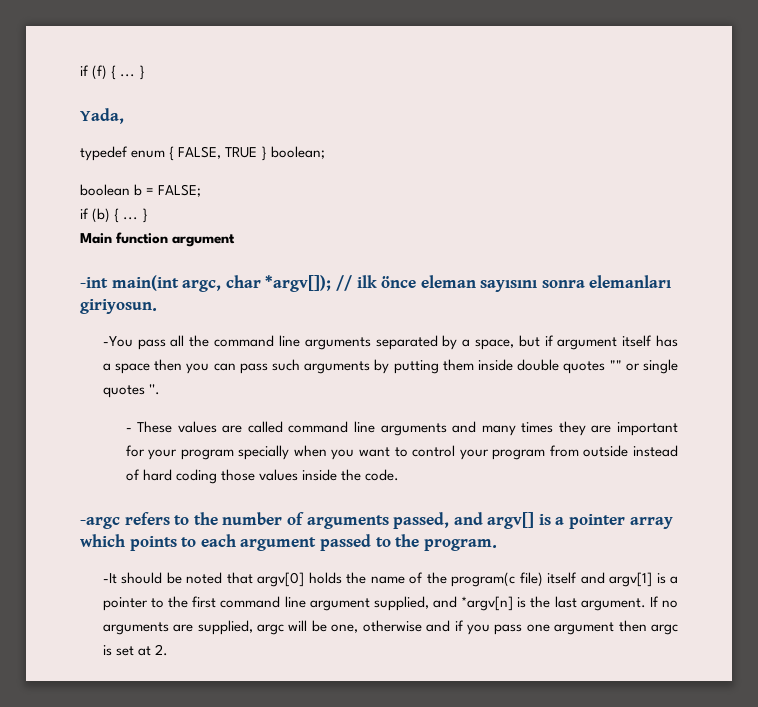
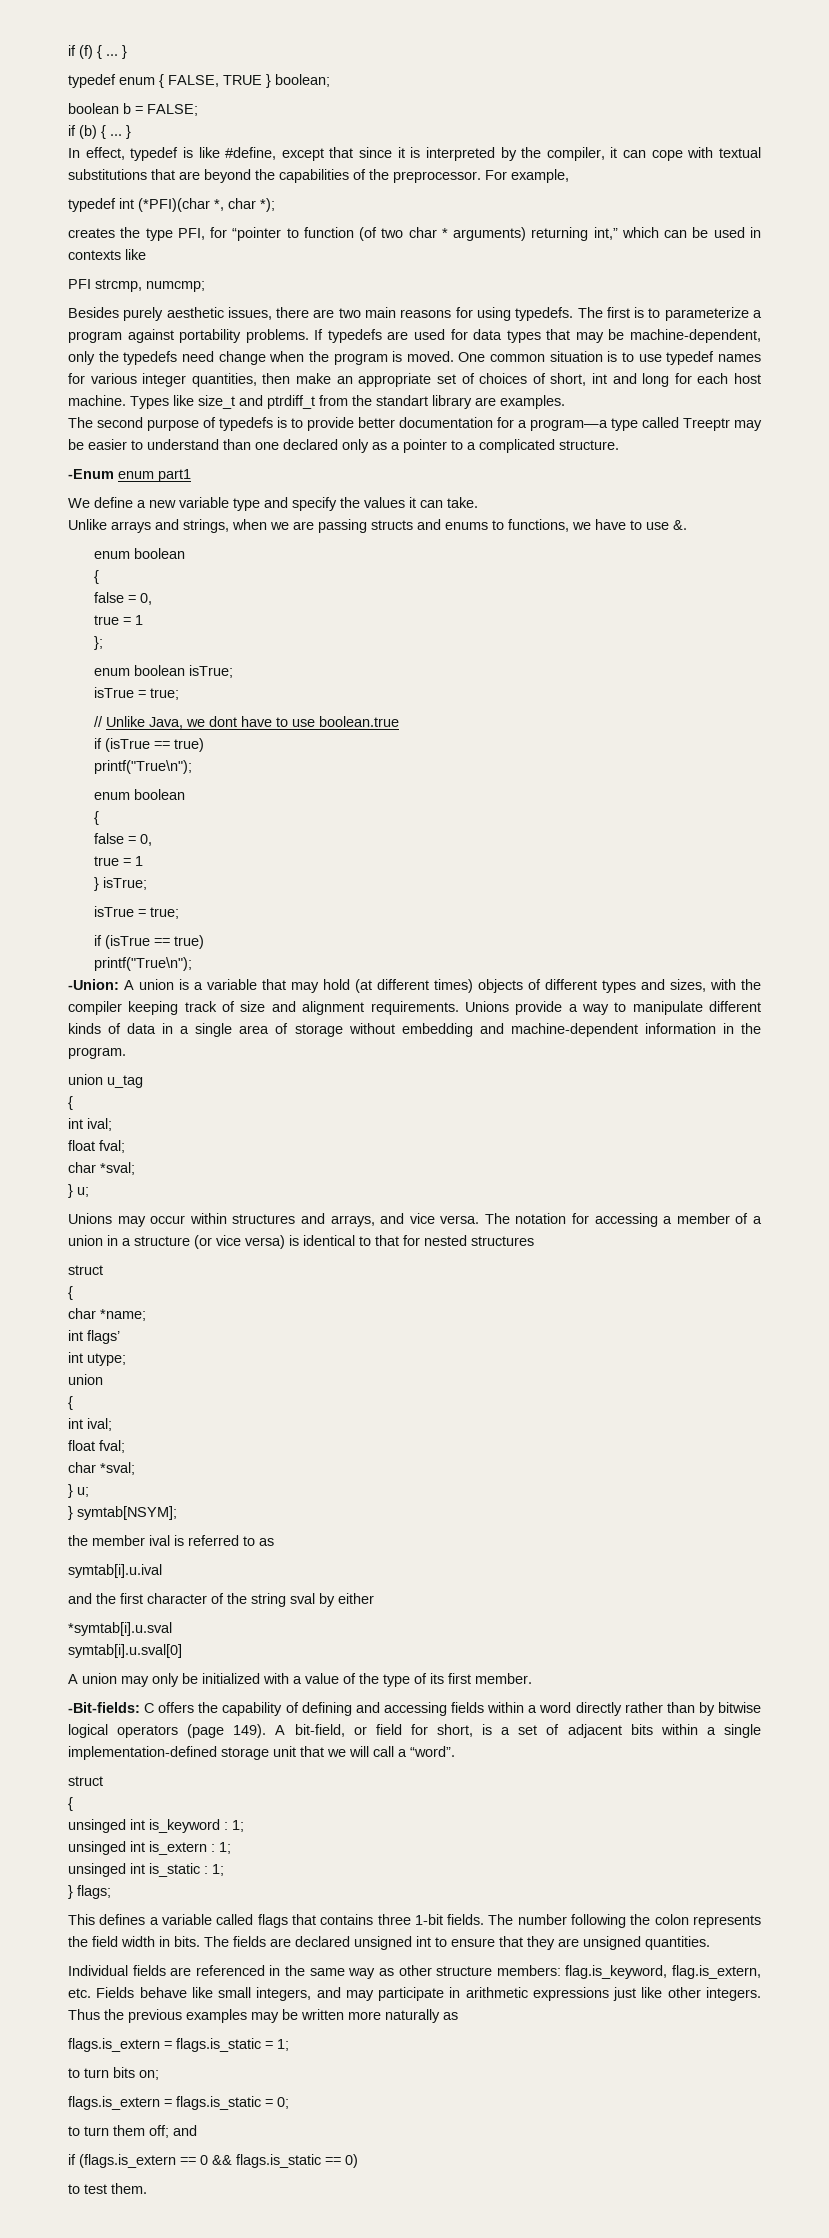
[80,108,124,124] // Yada, -> (127, 52) none
[80,232,236,247] [80,275,672,292] [80,299,157,314] [102,335,678,350] [102,359,679,374] [102,384,160,398] [125,421,678,436] [125,445,678,460] [125,469,399,484] [80,512,673,529] [80,534,497,551] [102,572,678,587] [102,596,678,611] [102,620,678,635] [102,644,168,656] Main function argument // -int main(int argc, char *argv[]); // ilk önce eleman sayısını sonra elemanları giriyosun. // -You pass all the command line arguments separated by a space, but if argument itself has a space then you can pass such arguments by putting them inside double quotes "" or single quotes ''. // - These values are called command line arguments and many times they are important for your program specially when you want to control your program from outside instead of hard coding those values inside the code. // -argc refers to the number of arguments passed, and argv[] is a pointer array which points to each argument passed to the program. // -It should be noted that argv[0] holds the name of the program(c file) itself and argv[1] is a pointer to the first command line argument supplied, and *argv[n] is the last argument. If no arguments are supplied, argc will be one, otherwise and if you pass one argument then argc is set at 2. -> [68,147,762,161] [68,169,569,183] [68,198,275,212] [68,227,762,241] [68,249,146,260] [68,279,205,292] [68,307,762,321] [68,329,761,343] [68,351,761,365] [68,373,761,387] [68,395,565,409] [68,417,762,431] [68,439,619,453] [68,469,191,482] [68,497,478,511] [68,519,687,533] [94,548,186,559] [94,570,100,584] [94,592,153,605] [94,615,144,625] [94,636,104,650] [94,665,234,678] [94,687,180,700] [94,716,400,729] [94,738,205,752] [94,760,193,774] [94,789,186,800] [94,811,100,825] [94,833,153,846] [94,856,144,866] [94,877,148,891] [94,906,180,919] [94,935,205,949] [94,957,193,971] [68,979,761,993] [68,1001,761,1015] [68,1023,762,1037] [68,1047,126,1059] [68,1074,143,1088] [68,1096,73,1110] [68,1118,112,1131] [68,1140,125,1153] [68,1162,135,1175] [68,1184,89,1198] [68,1213,763,1227] [68,1235,534,1249] [68,1265,103,1275] [68,1286,73,1300] [68,1308,146,1321] [68,1330,120,1344] [68,1352,126,1366] [68,1374,103,1385] [68,1396,73,1410] [68,1418,112,1431] [68,1440,125,1453] [68,1462,135,1475] [68,1484,89,1498] [68,1506,177,1520] [68,1535,274,1546] [68,1564,162,1578] [68,1593,374,1607] [68,1622,172,1636] [68,1644,182,1658] [68,1673,532,1687] [68,1702,762,1716] [68,1724,761,1738] [68,1746,455,1760] [68,1776,103,1786] [68,1797,73,1811] [68,1819,244,1833] [68,1841,231,1855] [68,1863,224,1877] [68,1885,111,1899] [68,1914,761,1928] [68,1936,710,1950] [68,1965,762,1979] [68,1987,761,2001] [68,2009,458,2023] [68,2038,289,2052] [68,2067,159,2080] [68,2096,289,2110] [68,2125,197,2138] [68,2154,358,2168] [68,2183,147,2194] In effect, typedef is like #define, except that since it is interpreted by the compiler, it can cope with textual substitutions that are beyond the capabilities of the preprocessor. For example, // typedef int (*PFI)(char *, char *); // creates the type PFI, for “pointer to function (of two char * arguments) returning int,” which can be used in contexts like // PFI strcmp, numcmp; // Besides purely aesthetic issues, there are two main reasons for using typedefs. The first is to parameterize a program against portability problems. If typedefs are used for data types that may be machine-dependent, only the typedefs need change when the program is moved. One common situation is to use typedef names for various integer quantities, then make an appropriate set of choices of short, int and long for each host machine. Types like size_t and ptrdiff_t from the standart library are examples. // The second purpose of typedefs is to provide better documentation for a program—a type called Treeptr may be easier to understand than one declared only as a pointer to a complicated structure. // -Enum enum part1 // We define a new variable type and specify the values it can take. // Unlike arrays and strings, when we are passing structs and enums to functions, we have to use &. // enum boolean // { // false = 0, // true = 1 // }; // enum boolean isTrue; // isTrue = true; // // Unlike Java, we dont have to use boolean.true // if (isTrue == true) // printf("True\n"); // enum boolean // { // false = 0, // true = 1 // } isTrue; // isTrue = true; // if (isTrue == true) // printf("True\n"); // -Union: A union is a variable that may hold (at different times) objects of different types and sizes, with the compiler keeping track of size and alignment requirements. Unions provide a way to manipulate different kinds of data in a single area of storage without embedding and machine-dependent information in the program. // union u_tag // { // int ival; // float fval; // char *sval; // } u; // Unions may occur within structures and arrays, and vice versa. The notation for accessing a member of a union in a structure (or vice versa) is identical to that for nested structures // struct // { // char *name; // int flags’ // int utype; // union // { // int ival; // float fval; // char *sval; // } u; // } symtab[NSYM]; // the member ival is referred to as // symtab[i].u.ival // and the first character of the string sval by either // *symtab[i].u.sval // symtab[i].u.sval[0] // A union may only be initialized with a value of the type of its first member. // -Bit-fields: C offers the capability of defining and accessing fields within a word directly rather than by bitwise logical operators (page 149). A bit-field, or field for short, is a set of adjacent bits within a single implementation-defined storage unit that we will call a “word”. // struct // { // unsinged int is_keyword : 1; // unsinged int is_extern : 1; // unsinged int is_static : 1; // } flags; // This defines a variable called flags that contains three 1-bit fields. The number following the colon represents the field width in bits. The fields are declared unsigned int to ensure that they are unsigned quantities. // Individual fields are referenced in the same way as other structure members: flag.is_keyword, flag.is_extern, etc. Fields behave like small integers, and may participate in arithmetic expressions just like other integers. Thus the previous examples may be written more naturally as // flags.is_extern = flags.is_static = 1; // to turn bits on; // flags.is_extern = flags.is_static = 0; // to turn them off; and // if (flags.is_extern == 0 && flags.is_static == 0) // to test them.

